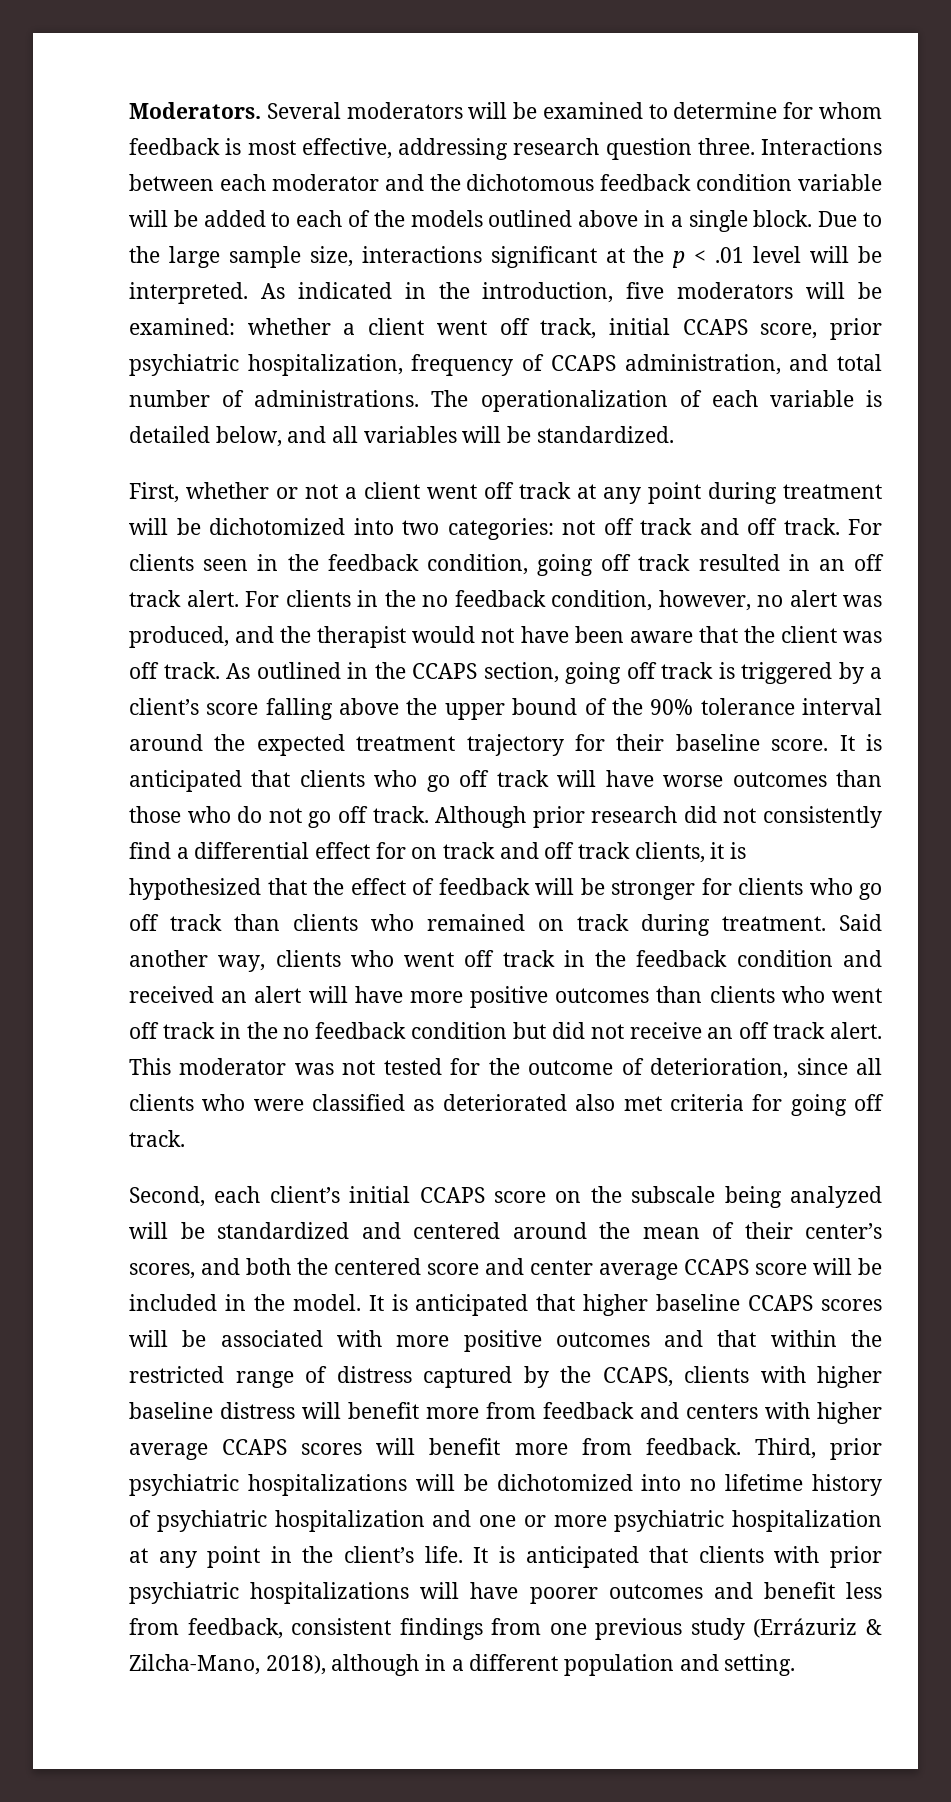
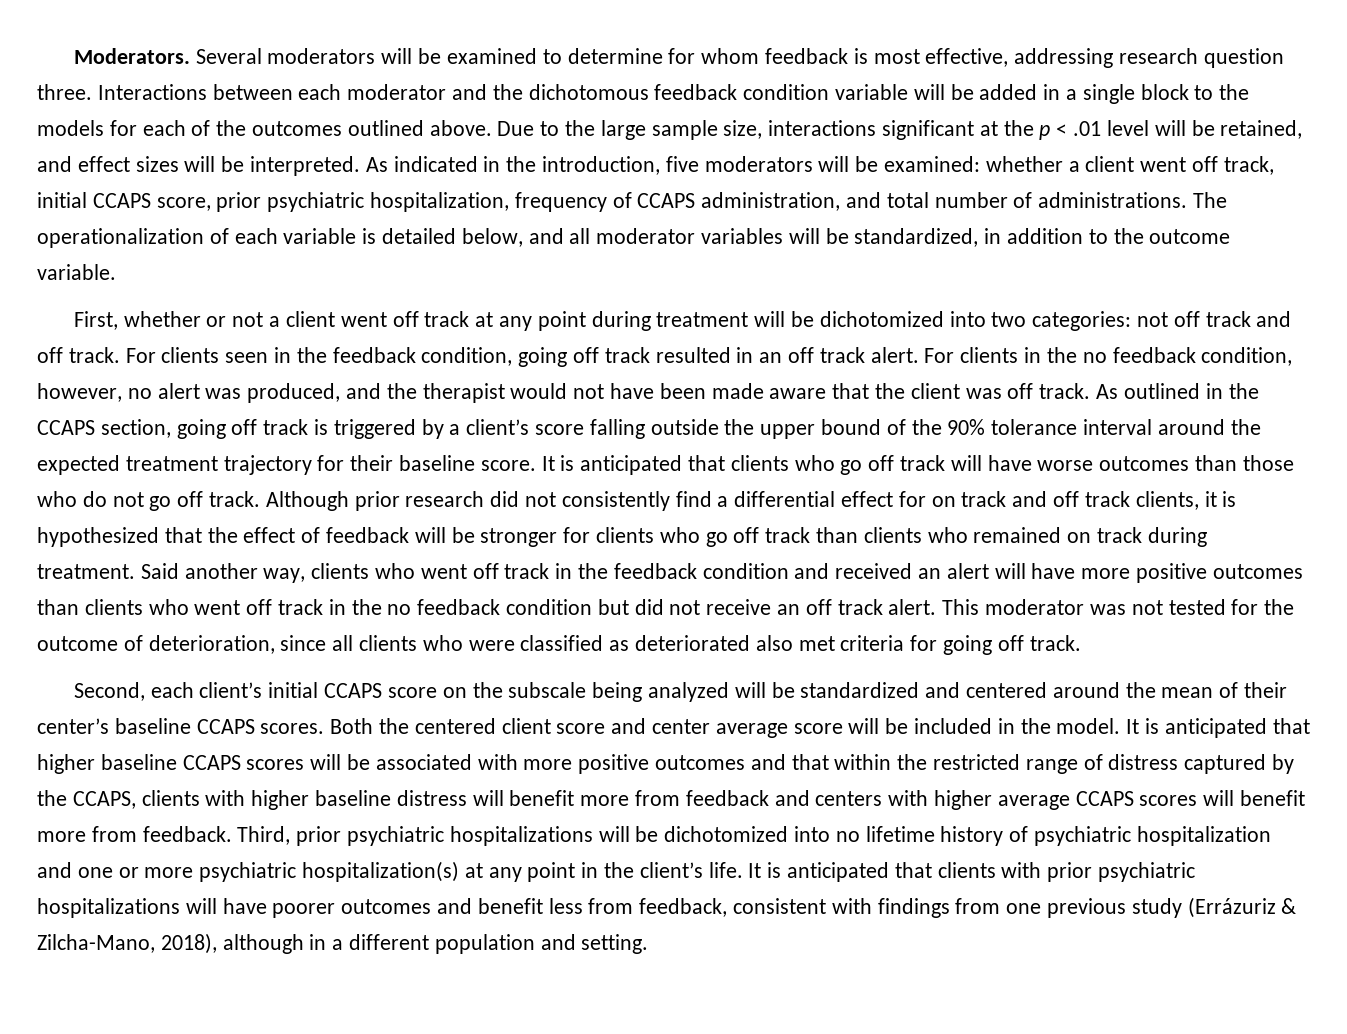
[271,210,813,232] to each of the models outlined above in a single block. -> [1043,84,1250,104] [37,120,492,136] in a single block to the models for each of the outcomes outlined above.
(882, 254) none -> [1220,120,1303,139] [37,156,245,172] retained, and effect sizes will be
(359, 434) none -> [596,228,696,244] moderator
[536,426,674,443] standardized. -> [854,228,1231,247] [37,264,116,280] standardized, in addition to the outcome variable.
(624, 634) none -> [711,383,764,399] made
[339,698,400,715] above -> [650,419,719,435] outside
[129,1258,291,1279] scores, and both -> [114,718,374,734] baseline CCAPS scores. Both
(421, 1266) none -> [501,718,551,734] client
[684,1259,749,1275] CCAPS -> (788, 730) none
[732,1510,882,1532] hospitalization -> [302,861,460,882] hospitalization(s)
(392, 1626) none -> [831,898,872,914] with

